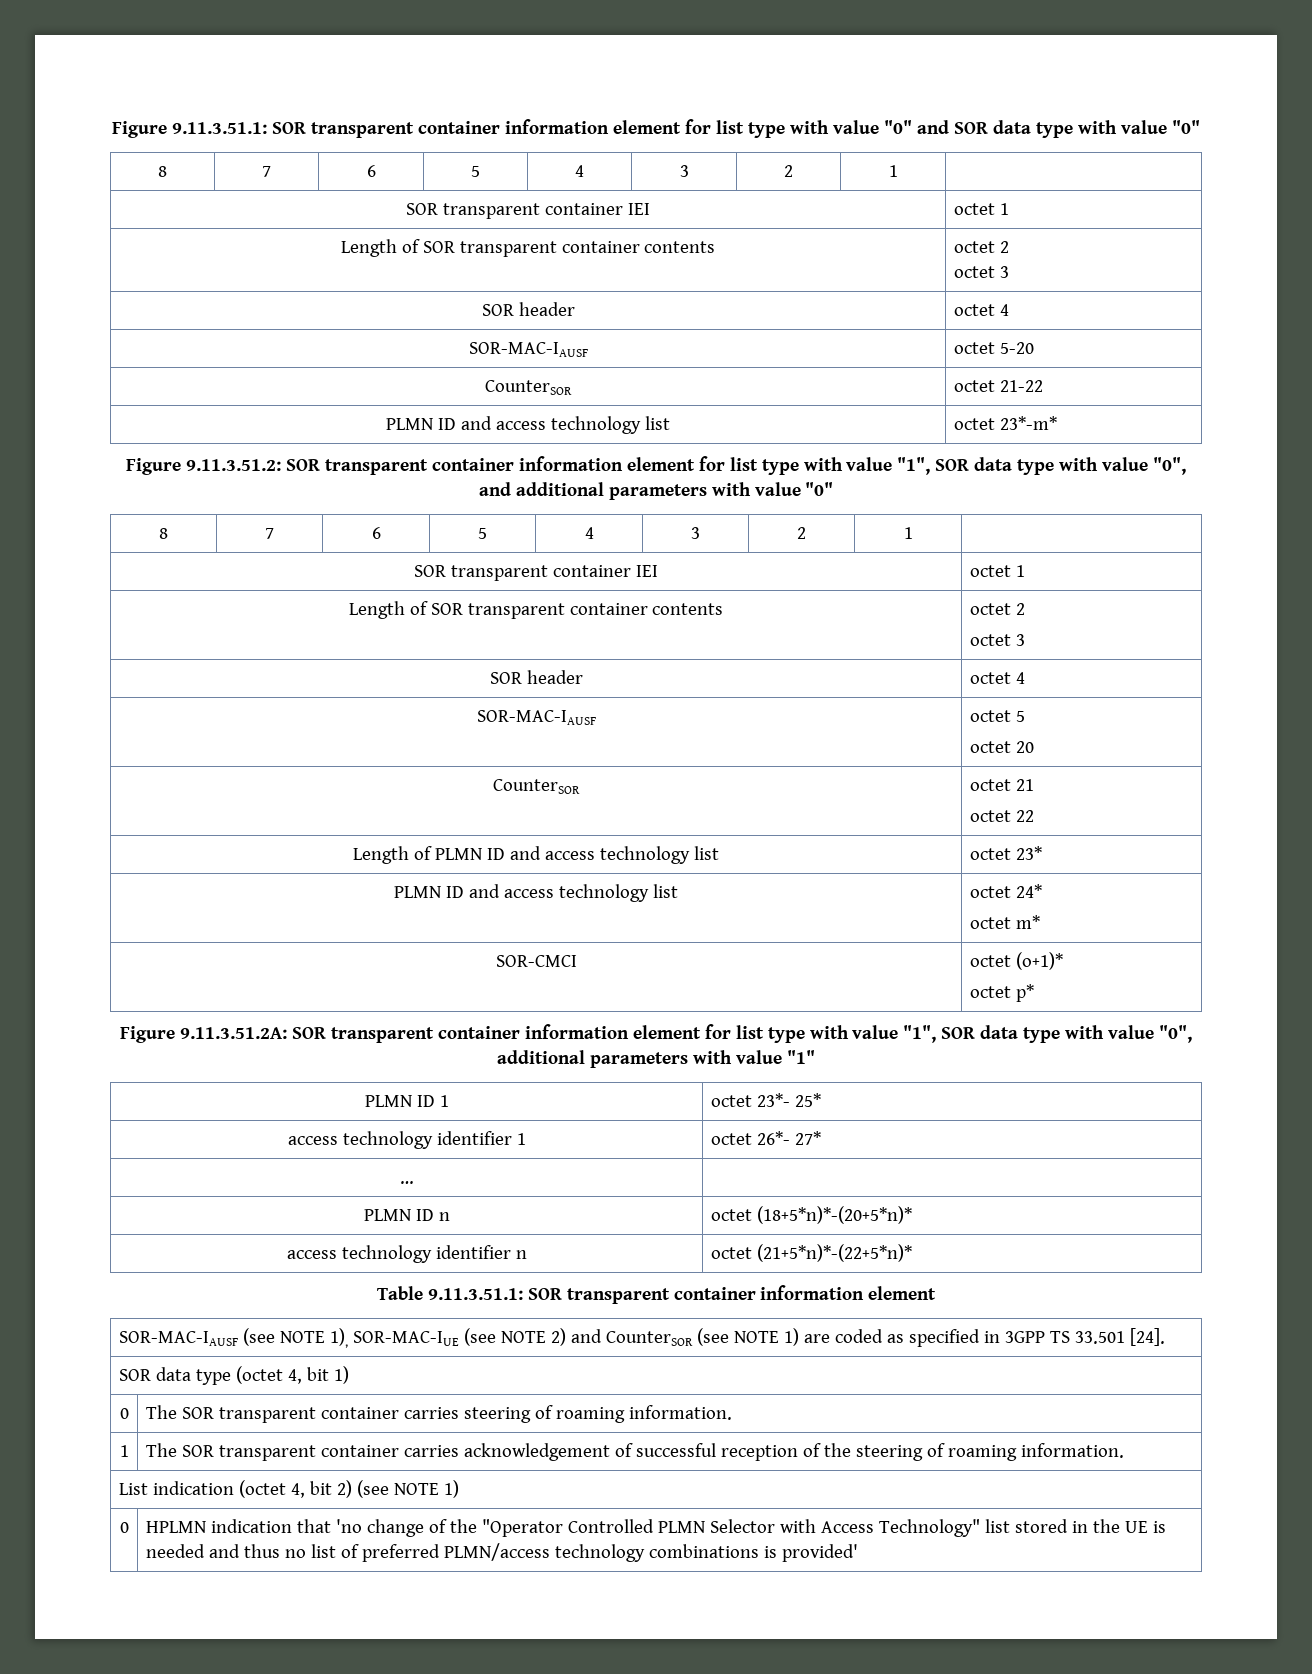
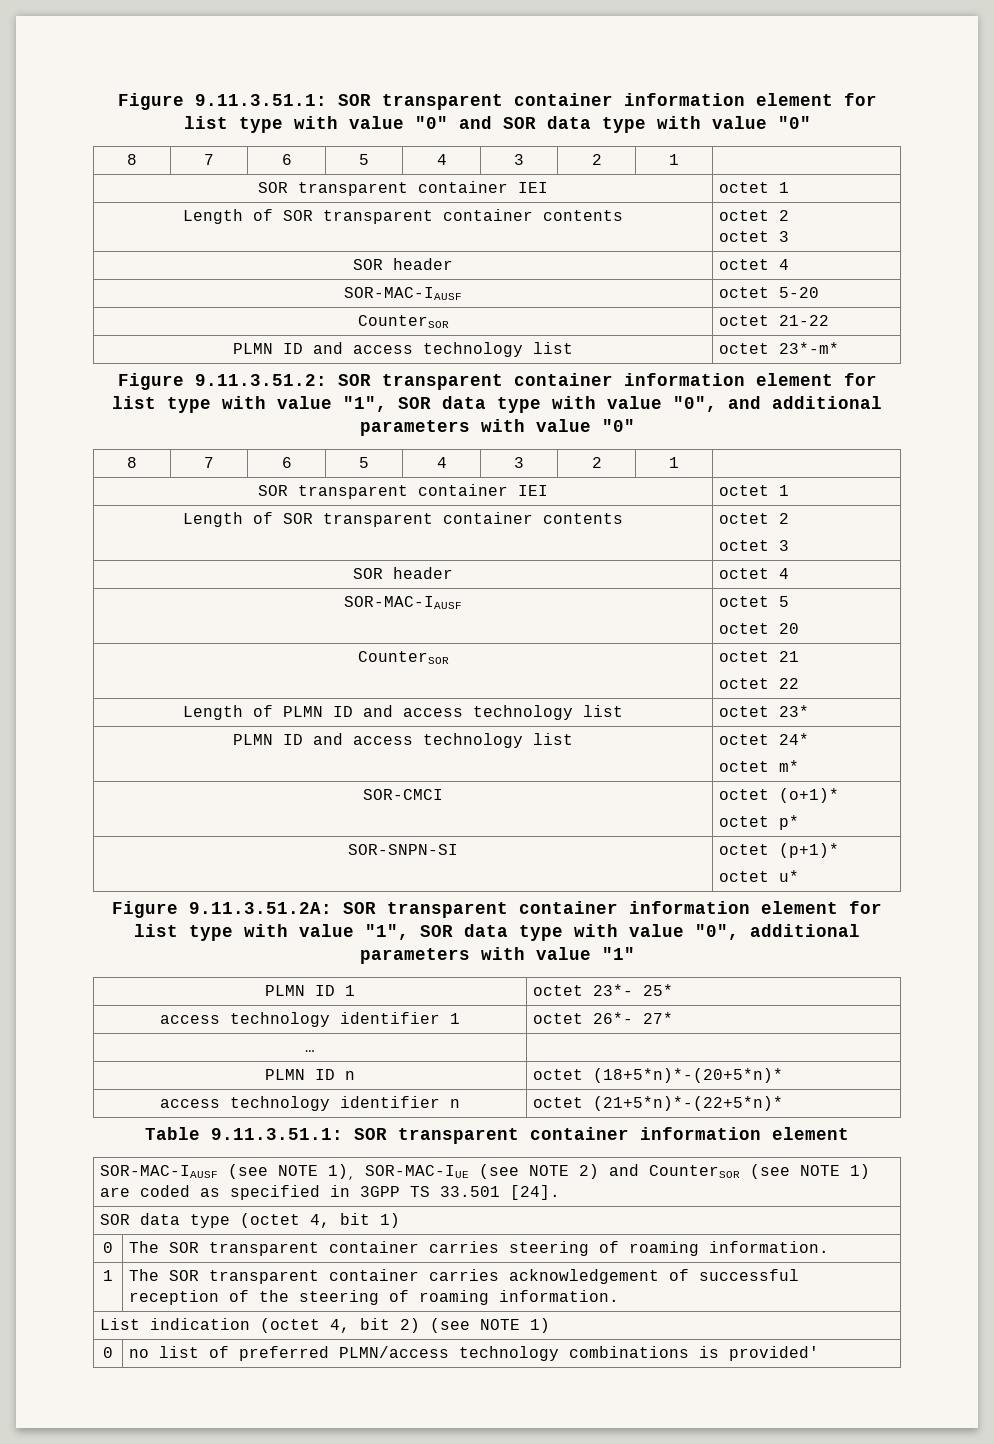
(1034, 993) none -> [348,844,458,855] [719,843,840,858] [719,870,800,882] // SOR-SNPN-SI | octet (p+1)* // octet u*
[145,1519,1166,1537] [145,1544,280,1558] HPLMN indication that 'no change of the "Operator Controlled PLMN Selector with Access Technology" list stored in the UE is needed and thus -> (113, 1352) none

